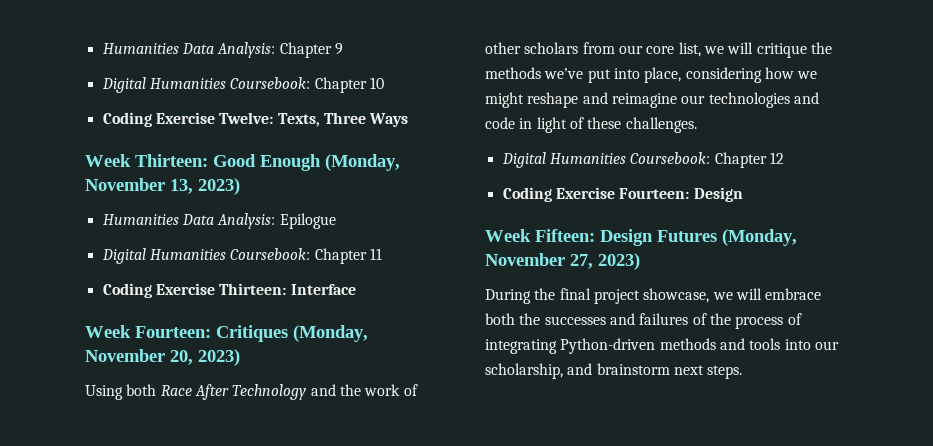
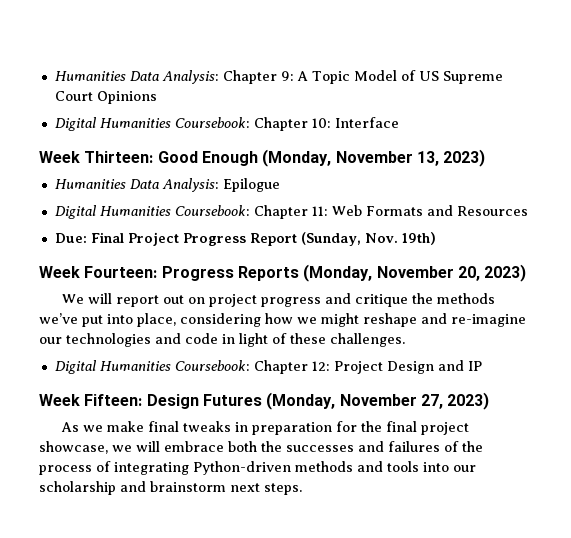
[334,43,343,55] [101,77,384,93] [102,112,409,127] 9 // Digital Humanities Coursebook: Chapter 10 // Coding Exercise Twelve: Texts, Three Ways -> [280,70,503,84] [54,91,157,104] [54,117,399,131] 9: A Topic Model of US Supreme Court Opinions // Digital Humanities Coursebook: Chapter 10: Interface
[369,248,382,260] [102,283,356,298] 11 // Coding Exercise Thirteen: Interface -> [311,205,528,216] [54,232,436,246] 11: Web Formats and Resources // Due: Final Project Progress Report (Sunday, Nov. 19th)
[216,325,288,342] Critiques -> [161,266,299,281] Progress Reports
[85,384,418,400] [485,42,754,57] Using both Race After Technology and the work of other scholars from our core list, we will -> [62,293,352,307] We will report out on project progress and
[611,93,677,108] reimagine -> [451,314,526,327] re-imagine
[769,152,784,164] [502,187,743,202] 12 // Coding Exercise Fourteen: Design -> [311,360,482,374] 12: Project Design and IP
[485,289,531,304] During -> [61,421,358,435] As we make final tweaks in preparation for
[485,363,563,379] scholarship, -> [39,481,116,495] scholarship

